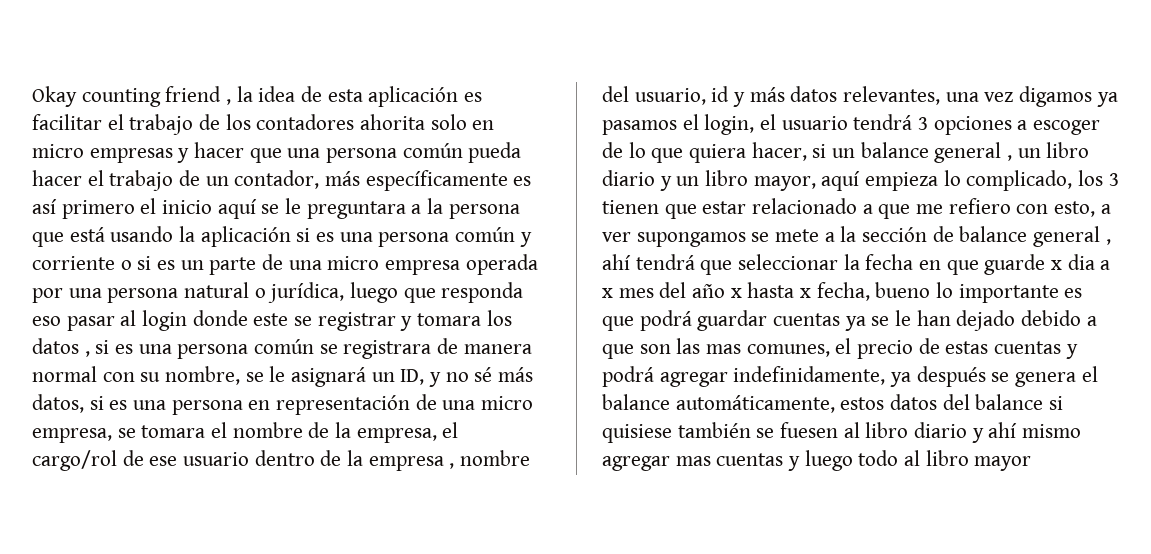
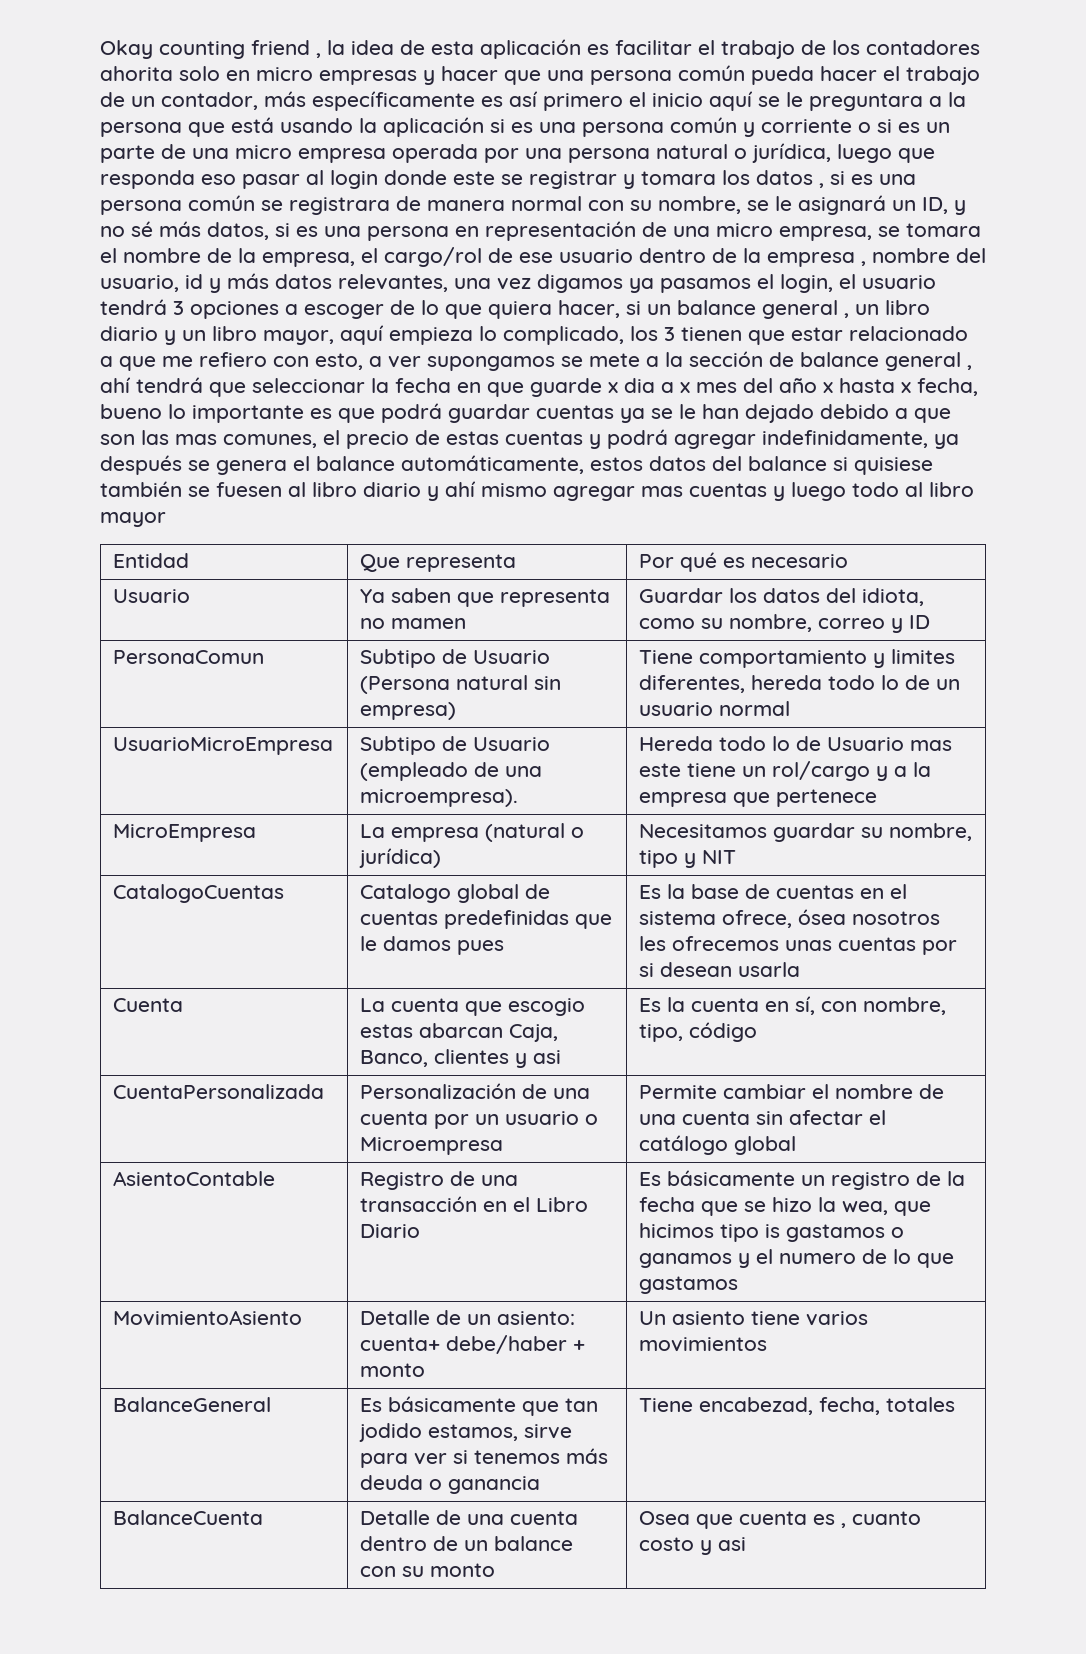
(1032, 463) none -> [113,553,190,568] [360,554,517,572] [639,552,849,572] [113,589,191,603] [360,588,611,607] [360,618,467,629] [639,588,925,606] [639,614,931,633] [113,650,265,664] [360,649,551,668] [360,675,562,694] [360,702,457,720] [639,649,956,668] [639,675,961,693] [639,701,791,716] [113,737,334,755] [360,736,551,755] [360,762,543,781] [360,789,519,807] [639,736,953,751] [639,761,932,781] [639,789,878,807] [113,824,257,842] [360,823,585,842] [359,848,442,868] [639,823,973,842] [639,850,737,868] [113,884,285,903] [360,884,551,903] [360,910,613,929] [360,936,505,955] [639,884,908,899] [639,909,941,928] [639,936,958,955] [639,962,801,977] [113,998,184,1012] [360,998,586,1016] [360,1023,559,1042] [360,1049,562,1068] [639,996,947,1015] [639,1022,758,1042] [113,1084,325,1099] [360,1083,591,1099] [360,1111,599,1129] [360,1137,504,1155] [639,1084,945,1099] [639,1110,887,1125] [639,1135,797,1155] [113,1171,276,1186] [360,1171,519,1190] [360,1196,589,1212] [360,1224,421,1238] [639,1170,966,1190] [639,1197,932,1216] [639,1223,905,1242] [639,1249,955,1268] [639,1276,739,1294] [113,1310,303,1326] [360,1310,576,1325] [360,1335,586,1354] [360,1363,426,1377] [639,1311,869,1326] [639,1337,768,1352] [113,1397,272,1412] [360,1396,599,1416] [359,1423,573,1442] [360,1448,609,1468] [360,1475,541,1494] [639,1397,956,1415] [113,1510,264,1525] [360,1510,579,1525] [360,1536,574,1551] [360,1563,496,1577] [639,1511,922,1529] [639,1537,747,1555] // Entidad | Que representa | Por qué es necesario // Usuario | Ya saben que representa no mamen | Guardar los datos del idiota, como su nombre, correo y ID // PersonaComun | Subtipo de Usuario (Persona natural sin empresa) | Tiene comportamiento y limites diferentes, hereda todo lo de un usuario normal // UsuarioMicroEmpresa | Subtipo de Usuario (empleado de una microempresa). | Hereda todo lo de Usuario mas este tiene un rol/cargo y a la empresa que pertenece // MicroEmpresa | La empresa (natural o jurídica) | Necesitamos guardar su nombre, tipo y NIT // CatalogoCuentas | Catalogo global de cuentas predefinidas que le damos pues | Es la base de cuentas en el sistema ofrece, ósea nosotros les ofrecemos unas cuentas por si desean usarla // Cuenta | La cuenta que escogio estas abarcan Caja, Banco, clientes y asi | Es la cuenta en sí, con nombre, tipo, código // CuentaPersonalizada | Personalización de una cuenta por un usuario o Microempresa | Permite cambiar el nombre de una cuenta sin afectar el catálogo global // AsientoContable | Registro de una transacción en el Libro Diario | Es básicamente un registro de la fecha que se hizo la wea, que hicimos tipo is gastamos o ganamos y el numero de lo que gastamos // MovimientoAsiento | Detalle de un asiento: cuenta+ debe/haber + monto | Un asiento tiene varios movimientos // BalanceGeneral | Es básicamente que tan jodido estamos, sirve para ver si tenemos más deuda o ganancia | Tiene encabezad, fecha, totales // BalanceCuenta | Detalle de una cuenta dentro de un balance con su monto | Osea que cuenta es , cuanto costo y asi

